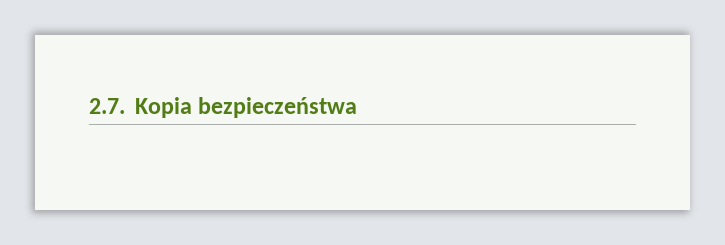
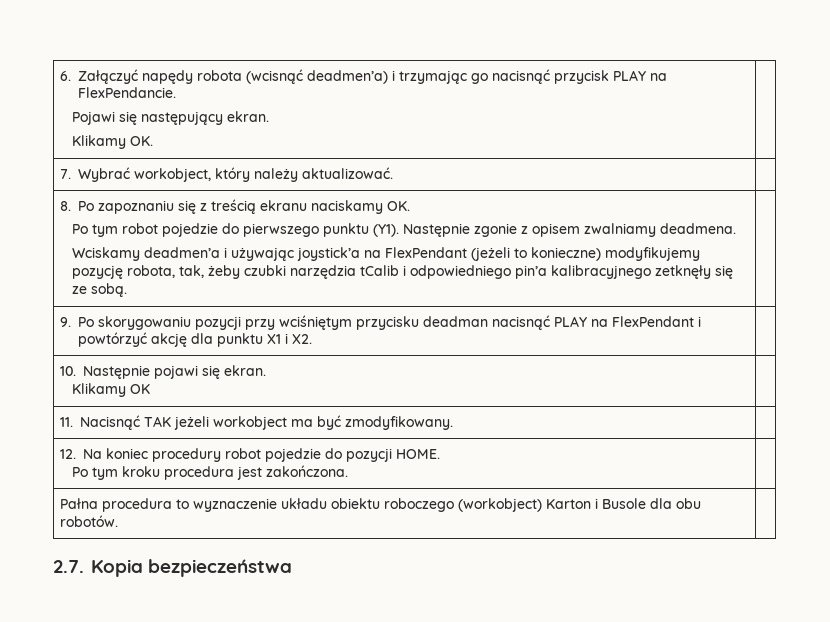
(89, 106) none -> [59,69,667,84] [77,87,176,98] [72,111,270,125] [72,135,154,149] [59,167,393,182] [59,199,410,214] [72,223,737,237] [72,247,701,261] [72,265,734,279] [72,283,128,297] [59,315,701,330] [77,332,312,347] [59,365,266,379] [72,383,151,397] [59,415,453,430] [59,448,440,462] [72,465,349,480] [59,498,701,512] [59,515,118,527] 6. Załączyć napędy robota (wcisnąć deadmen’a) i trzymając go nacisnąć przycisk PLAY na FlexPendancie. // Pojawi się następujący ekran. // Klikamy OK. | // 7. Wybrać workobject, który należy aktualizować. | // 8. Po zapoznaniu się z treścią ekranu naciskamy OK. // Po tym robot pojedzie do pierwszego punktu (Y1). Następnie zgonie z opisem zwalniamy deadmena. // Wciskamy deadmen’a i używając joystick’a na FlexPendant (jeżeli to konieczne) modyfikujemy pozycję robota, tak, żeby czubki narzędzia tCalib i odpowiedniego pin’a kalibracyjnego zetknęły się ze sobą. | // 9. Po skorygowaniu pozycji przy wciśniętym przycisku deadman nacisnąć PLAY na FlexPendant i powtórzyć akcję dla punktu X1 i X2. | // 10. Następnie pojawi się ekran. // Klikamy OK | // 11. Nacisnąć TAK jeżeli workobject ma być zmodyfikowany. | // 12. Na koniec procedury robot pojedzie do pozycji HOME. // Po tym kroku procedura jest zakończona. | // Pałna procedura to wyznaczenie układu obiektu roboczego (workobject) Karton i Busole dla obu robotów. | //

